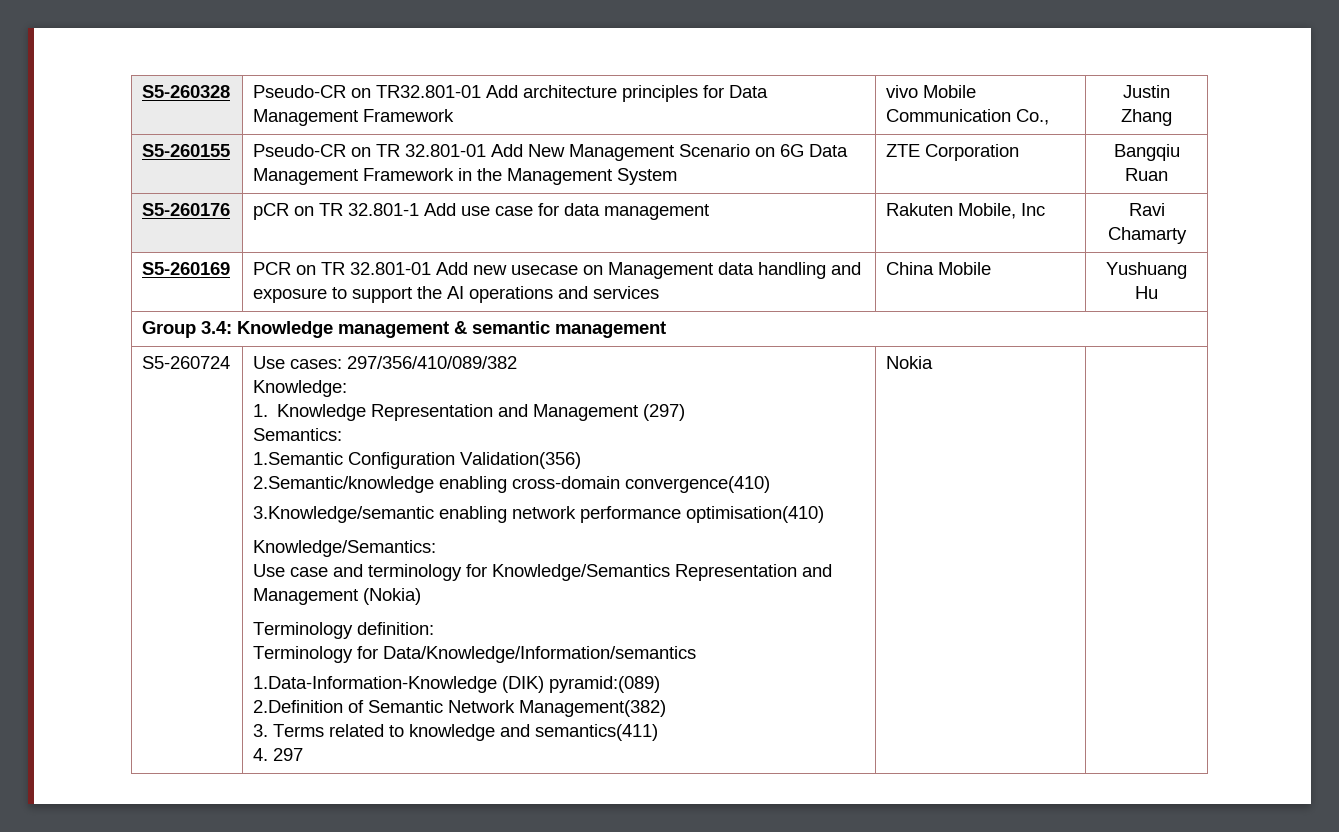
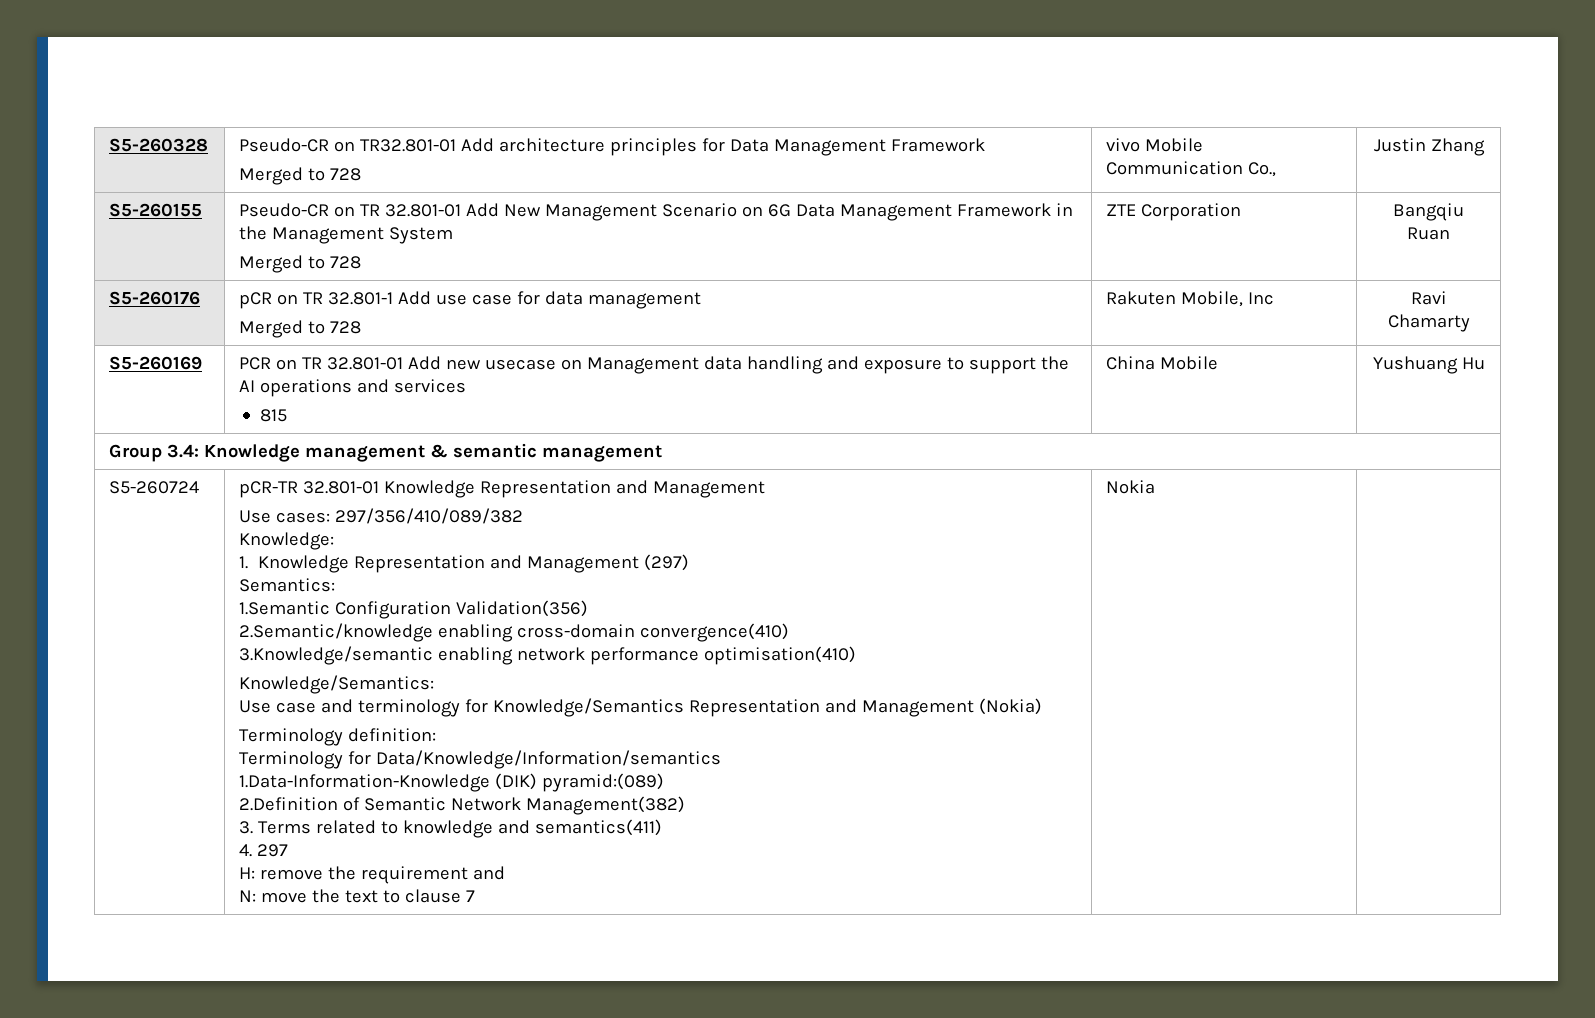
(455, 115) none -> [239,167,362,185] // Merged to 728
(678, 176) none -> [239,255,362,273] // Merged to 728
(710, 212) none -> [239,320,362,338] // Merged to 728
(660, 292) none -> [259,409,287,422] // 815
(231, 362) none -> [239,480,766,498] pCR-TR 32.801-01 Knowledge Representation and Management //
(304, 754) none -> [239,866,506,884] [239,889,476,903] // H: remove the requirement and // N: move the text to clause 7

